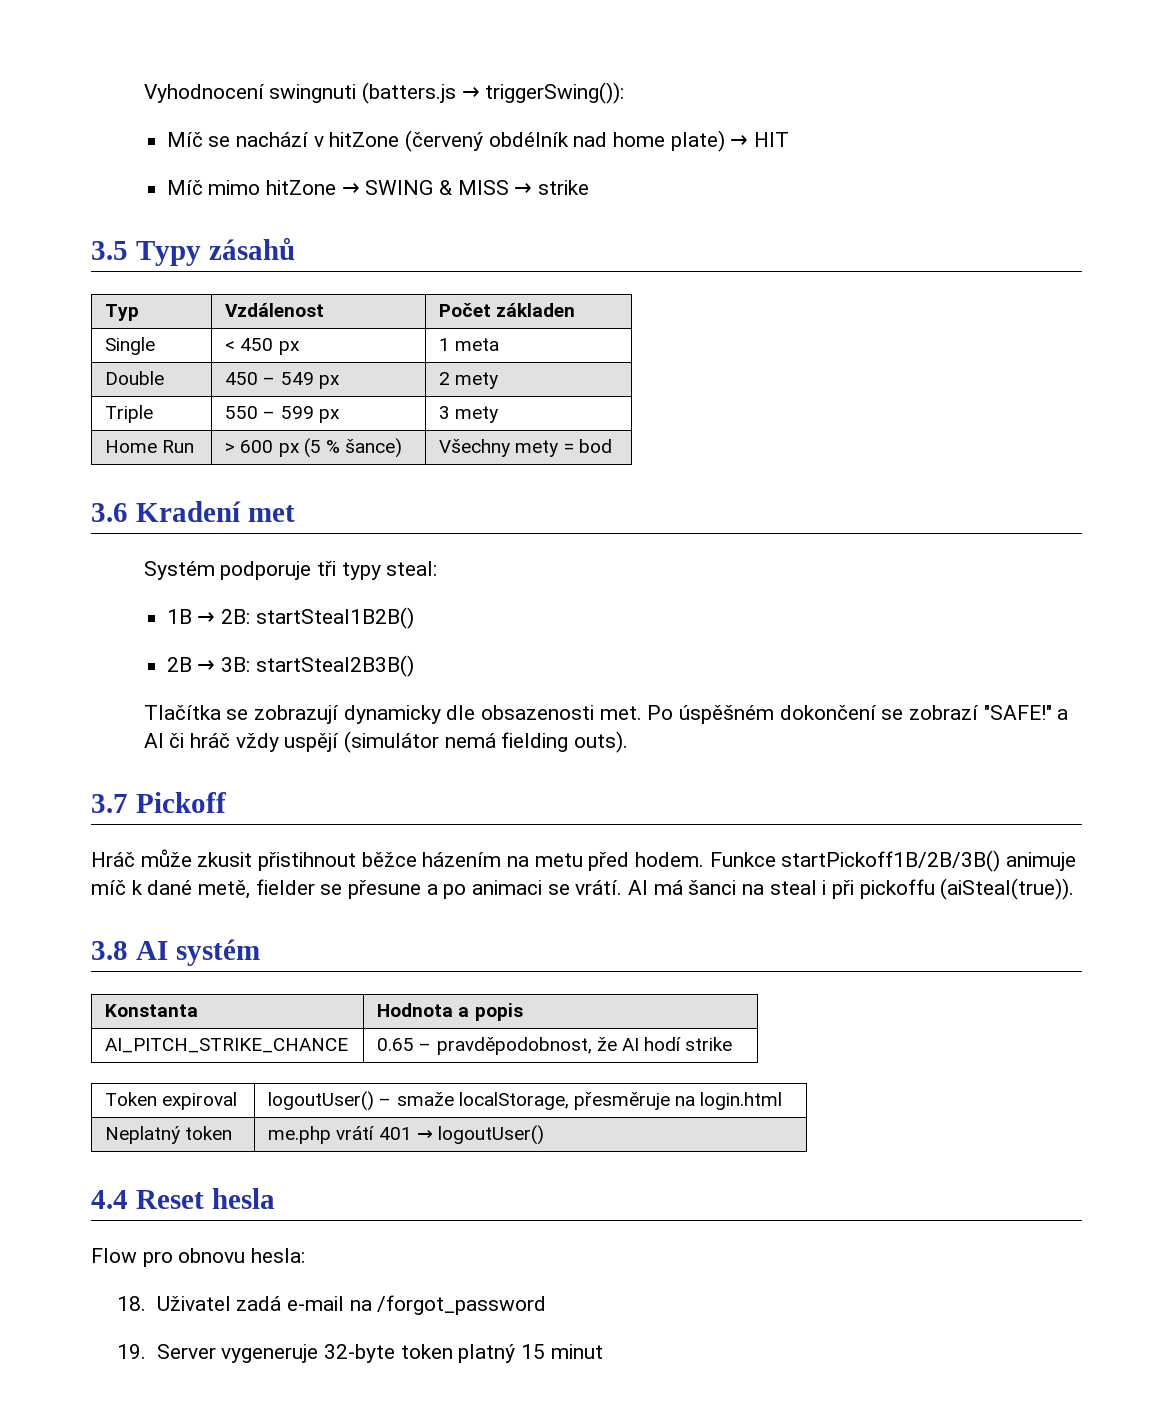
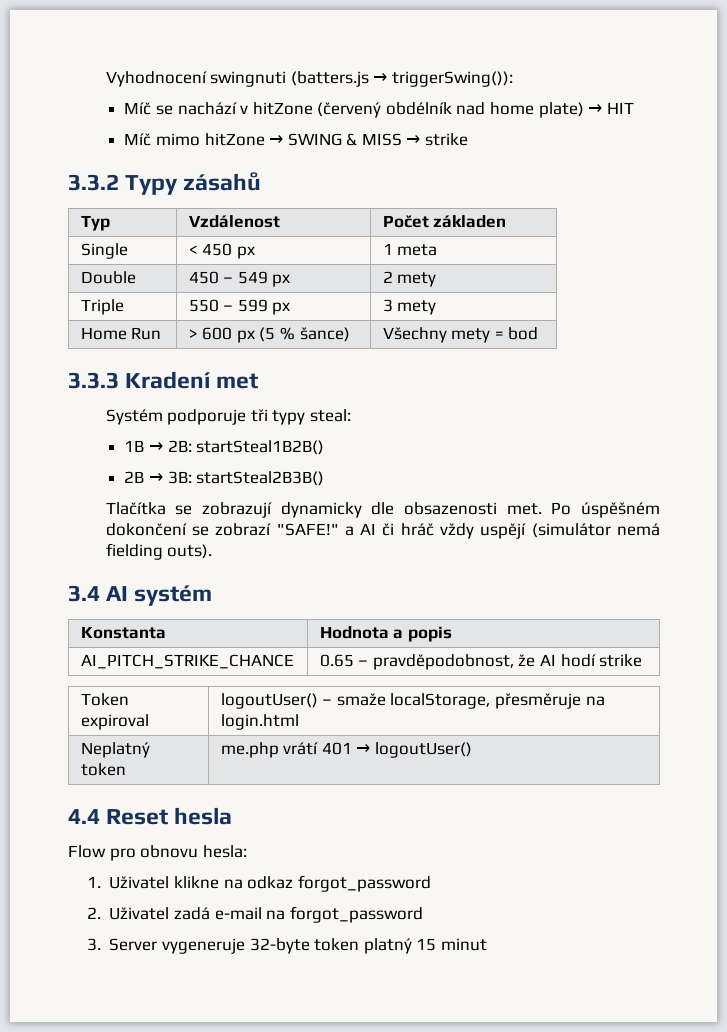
[91,241,128,260] 3.5 -> [68,174,119,191] 3.3.2
[91,503,128,522] 3.6 -> [68,372,119,389] 3.3.3
[91,792,226,813] [91,849,1077,872] [91,878,1075,900] [91,941,128,960] 3.7 Pickoff // Hráč může zkusit přistihnout běžce házením na metu před hodem. Funkce startPickoff1B/2B/3B() animuje míč k dané metě, fielder se přesune a po animaci se vrátí. AI má šanci na steal i při pickoffu (aiSteal(true)). // 3.8 -> [68,585,100,602] 3.4
[117,1296,147,1311] 18. -> [86,875,431,892] [86,907,101,919] 1. Uživatel klikne na odkaz forgot_password // 2.
[377,1295,547,1315] [117,1344,147,1359] /forgot_password // 19. -> [289,906,423,923] [86,938,101,951] forgot_password // 3.

